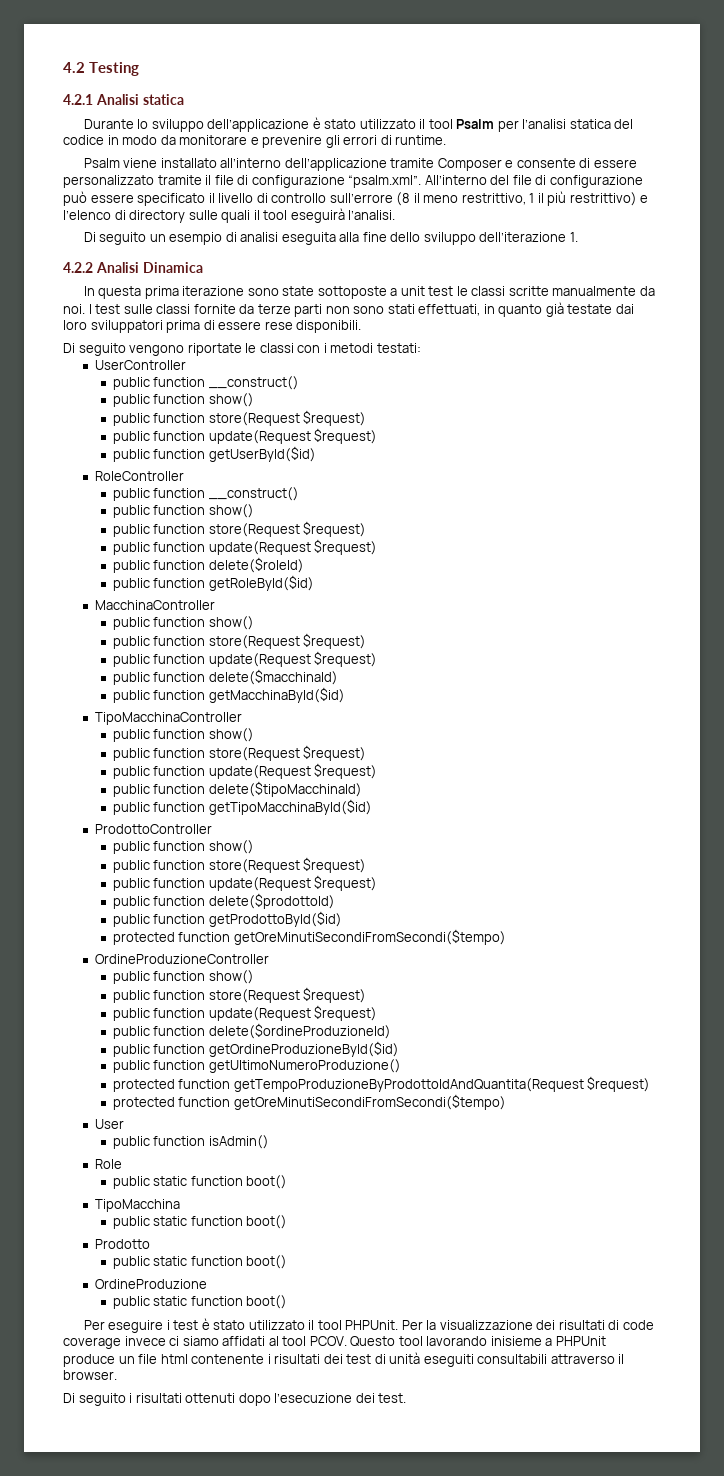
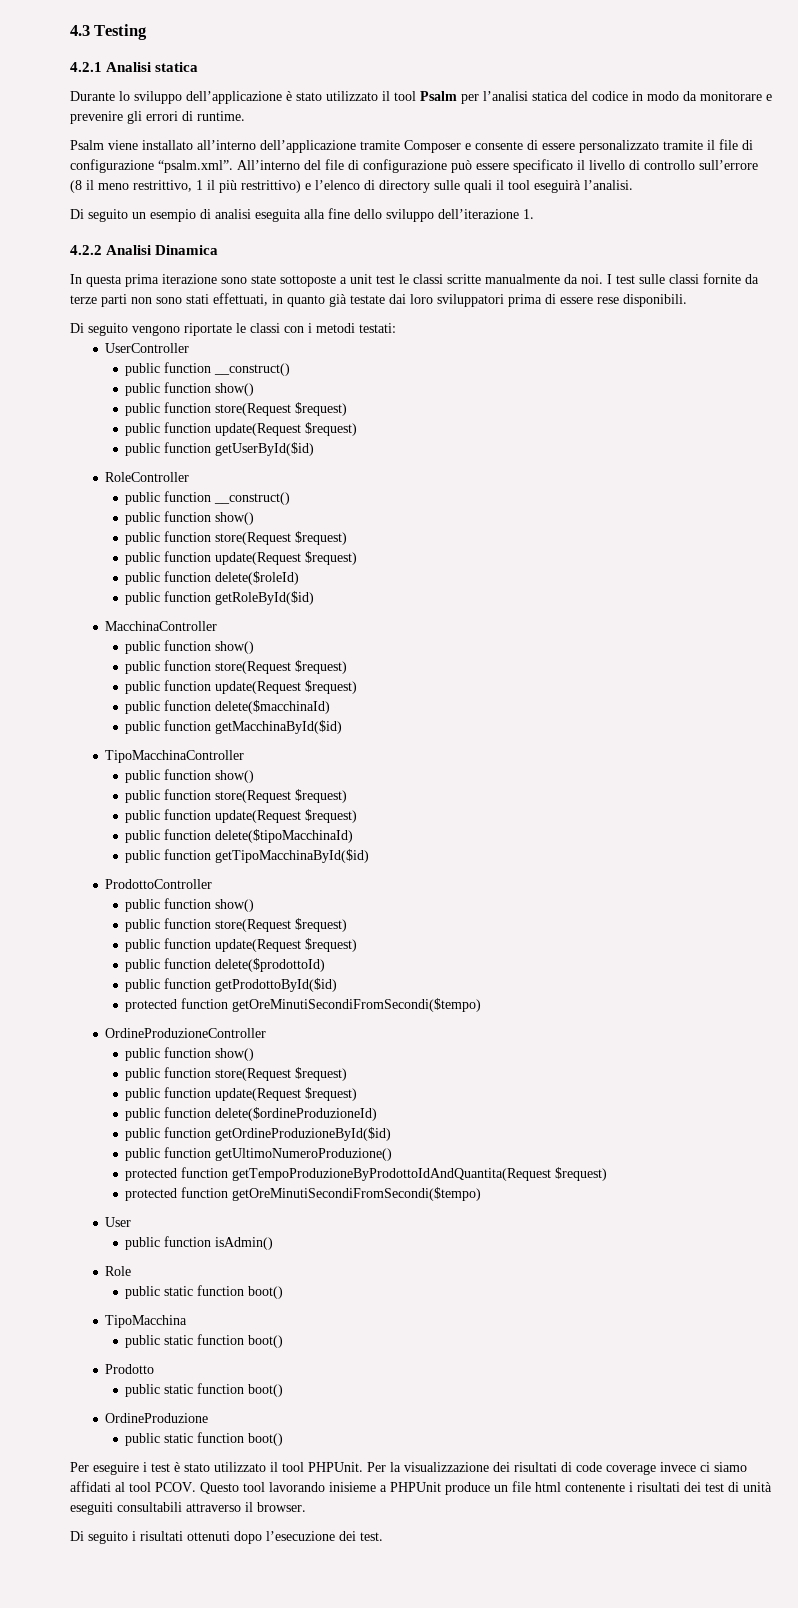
[63,62,85,73] 4.2 -> [70,25,90,36] 4.3

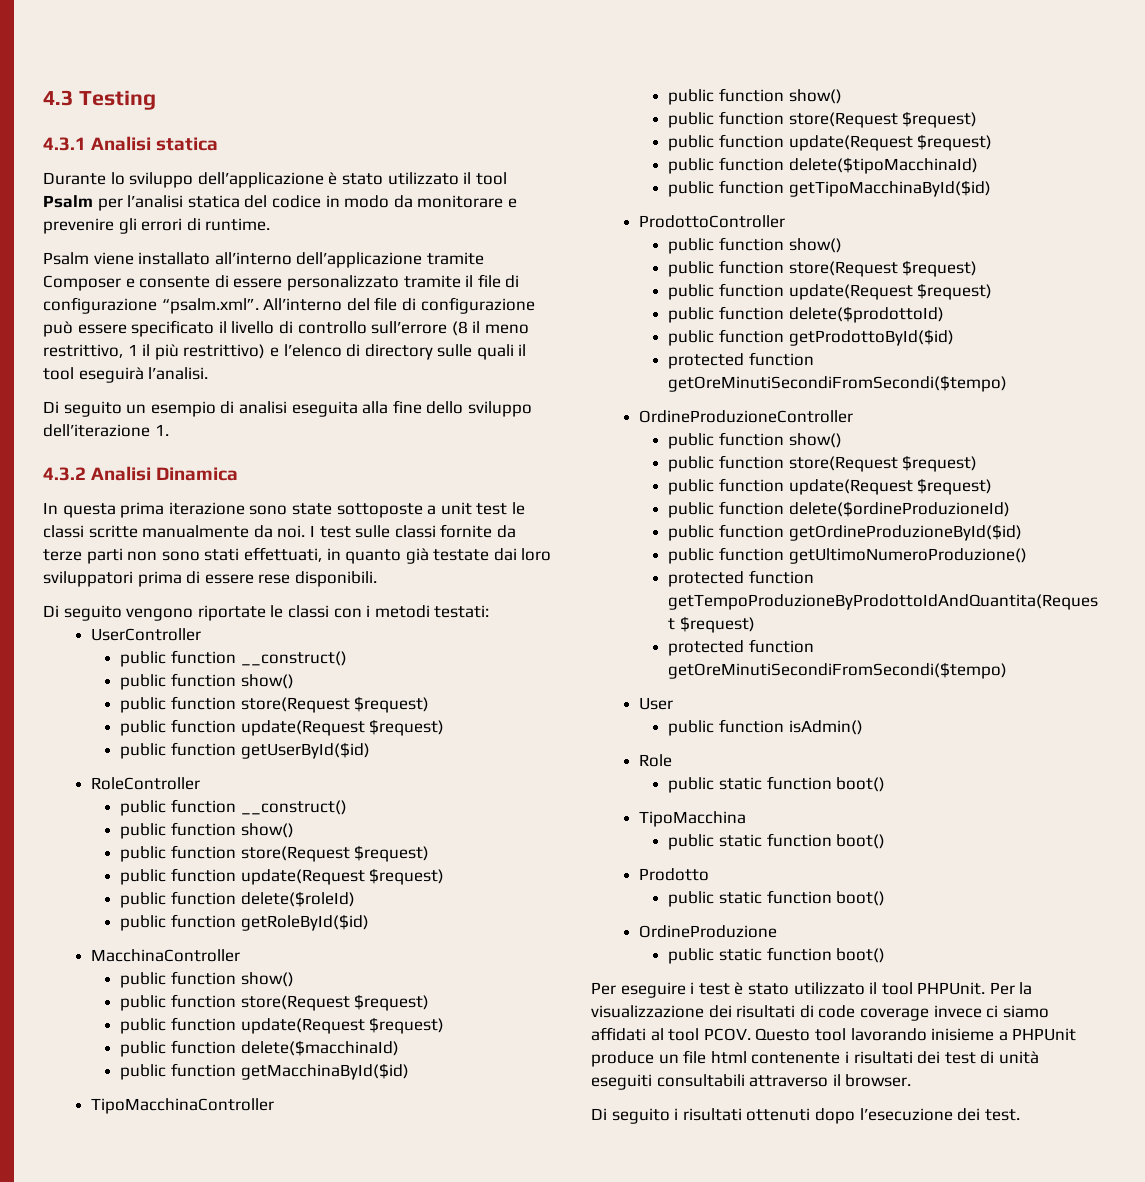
[70,62,102,72] 4.2.1 -> [43,137,86,151] 4.3.1
[70,245,102,255] 4.2.2 -> [43,467,86,481] 4.3.2

